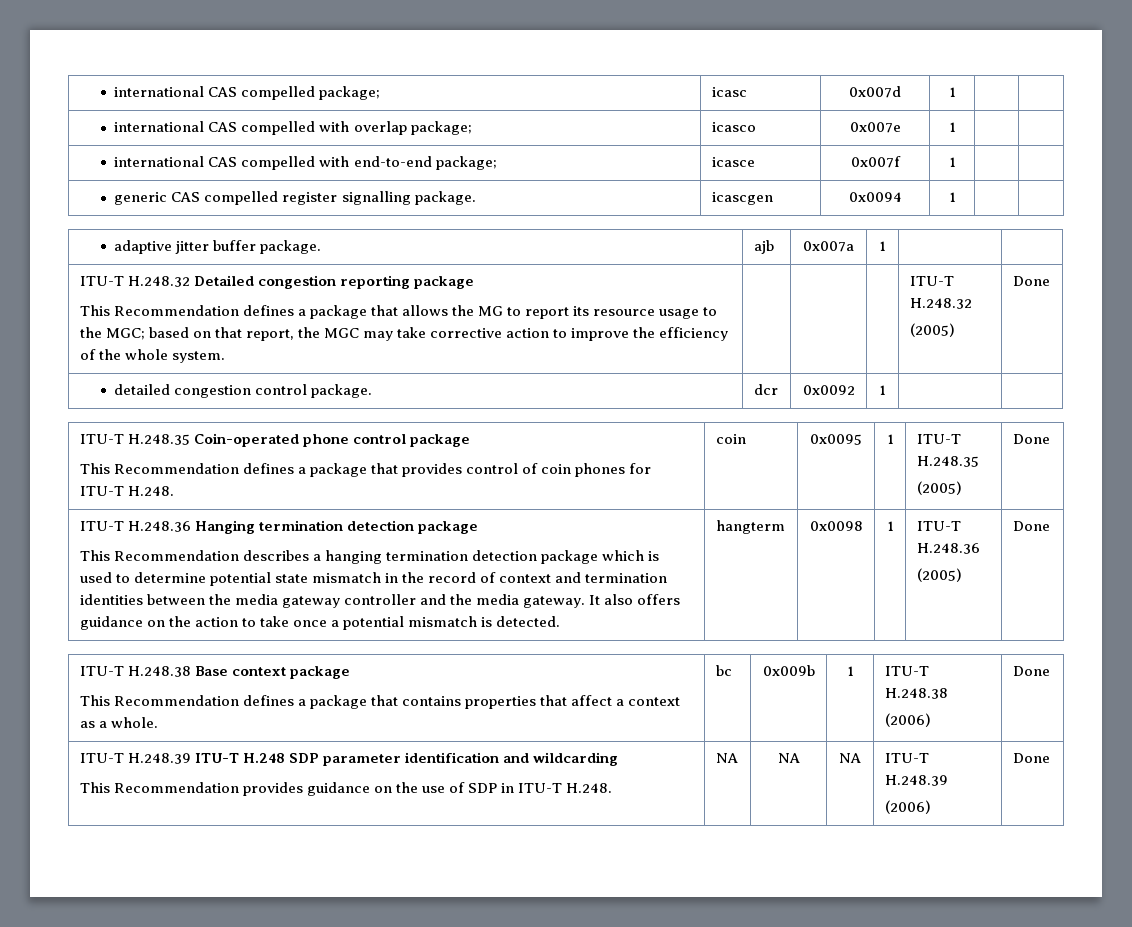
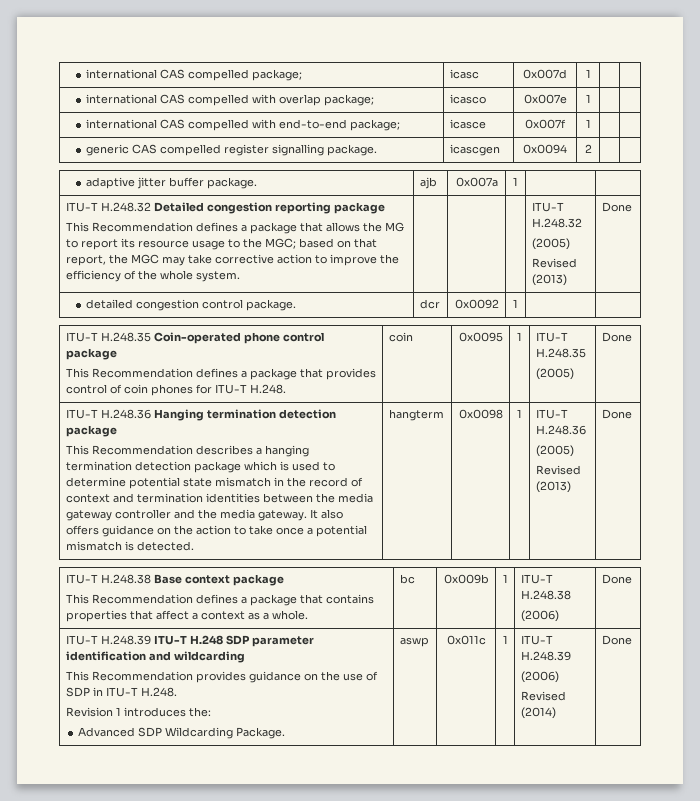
[948,192,956,202] 1 -> [584,144,592,153] 2
(955, 330) none -> [531,258,577,268] [531,274,567,286] // Revised (2013)
(962, 575) none -> [535,465,581,475] [535,481,571,493] // Revised (2013)
[715,753,738,763] [777,753,800,763] [839,753,861,763] | NA | NA | NA -> [65,707,211,717] [77,727,285,739] [399,637,429,647] [446,635,486,645] [502,635,508,644] // Revision 1 introduces the: // Advanced SDP Wildcarding Package. | aswp | 0x011c | 1
(931, 807) none -> [520,691,566,701] [520,707,556,719] // Revised (2014)

